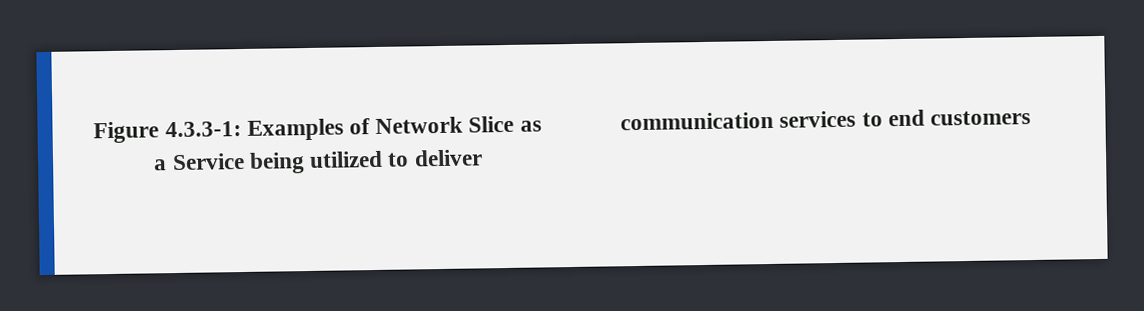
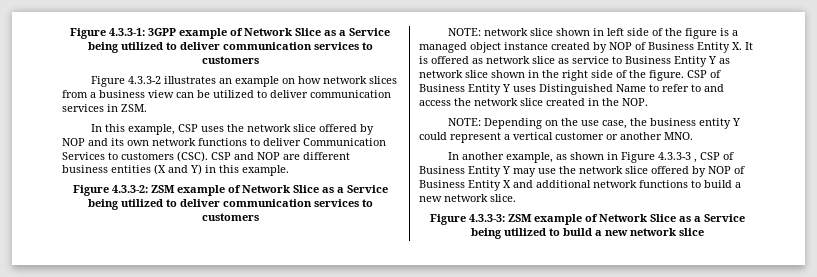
[246,118,344,141] Examples -> [148,28,227,39] 3GPP example
[887,109,1031,127] end customers -> [201,56,259,64] [90,76,397,87] [62,90,391,98] [62,104,147,112] [90,124,374,135] [62,138,386,146] [62,151,350,162] [62,164,289,176] [72,185,388,196] [87,199,373,210] [201,213,259,221] [447,28,738,39] [419,42,753,53] [419,56,730,67] [419,70,721,81] [419,84,724,95] [419,98,648,106] [447,118,740,129] [419,132,693,143] [447,152,734,163] [419,166,745,177] [419,180,741,191] [419,194,516,202] [429,214,745,225] [470,228,704,239] customers // Figure 4.3.3-2 illustrates an example on how network slices from a business view can be utilized to deliver communication services in ZSM. // In this example, CSP uses the network slice offered by NOP and its own network functions to deliver Communication Services to customers (CSC). CSP and NOP are different business entities (X and Y) in this example. // Figure 4.3.3-2: ZSM example of Network Slice as a Service being utilized to deliver communication services to customers // NOTE: network slice shown in left side of the figure is a managed object instance created by NOP of Business Entity X. It is offered as network slice as service to Business Entity Y as network slice shown in the right side of the figure. CSP of Business Entity Y uses Distinguished Name to refer to and access the network slice created in the NOP. // NOTE: Depending on the use case, the business entity Y could represent a vertical customer or another MNO. // In another example, as shown in Figure 4.3.3-3 , CSP of Business Entity Y may use the network slice offered by NOP of Business Entity X and additional network functions to build a new network slice. // Figure 4.3.3-3: ZSM example of Network Slice as a Service being utilized to build a new network slice

